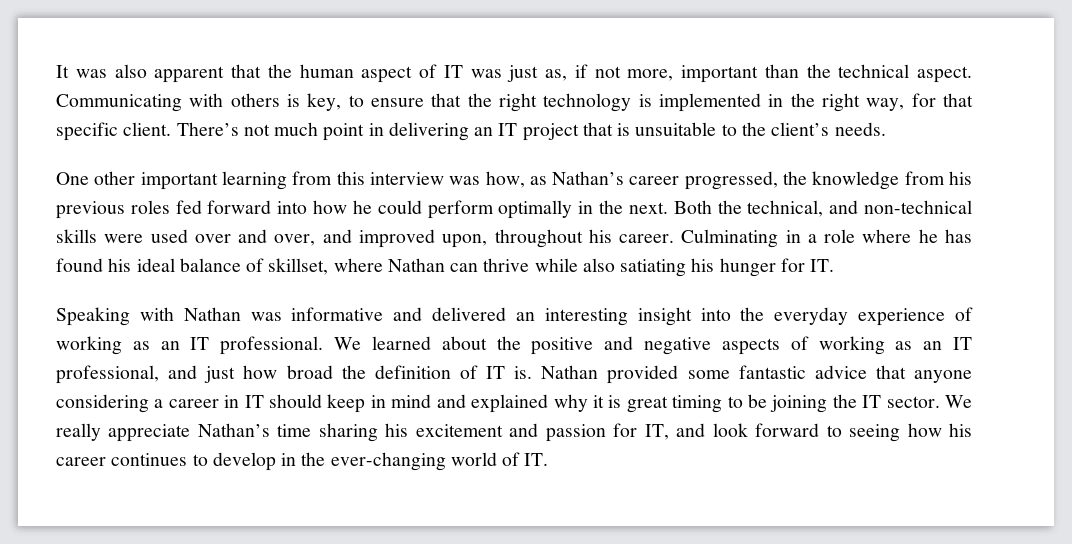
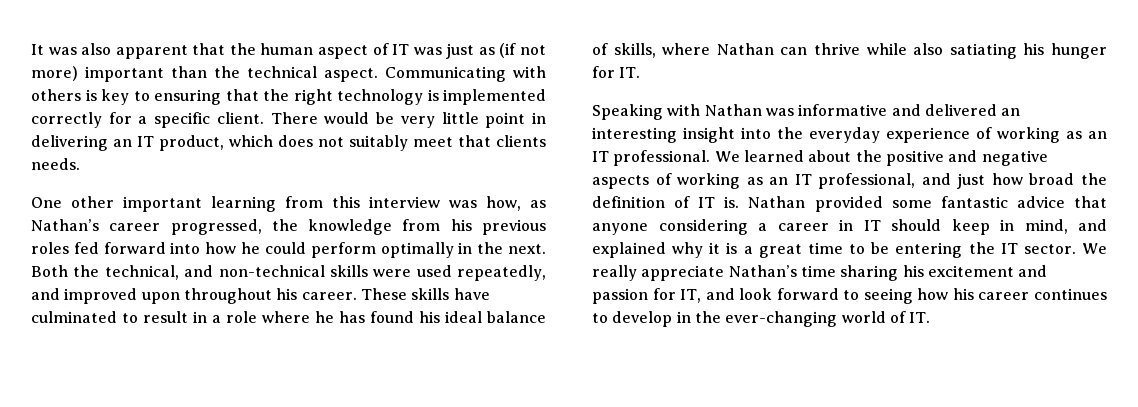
[545,64,674,81] as, if not more, -> [478,43,546,58] [31,66,78,81] as (if not more)
[307,93,424,111] key, to ensure -> [101,89,221,105] key to ensuring
[768,93,974,112] [56,122,319,141] in the right way, for that specific client. There’s not much -> [31,112,479,128] correctly for a specific client. There would be very little
[522,122,830,141] project that is unsuitable to the client’s -> [159,135,546,151] product, which does not suitably meet that clients
[194,229,316,246] over and over, -> [457,265,546,281] repeatedly,
[442,234,488,248] upon, -> [141,292,180,304] upon
[681,229,779,248] Culminating -> [360,288,490,300] [31,311,188,323] These skills have culminated to result
[268,258,329,275] skillset, -> [613,43,656,58] skills,
[391,394,432,408] mind -> [1024,219,1068,234] mind,
[626,395,723,413] great timing -> [743,242,843,258] a great time
[770,395,828,413] joining -> [895,242,963,258] entering

